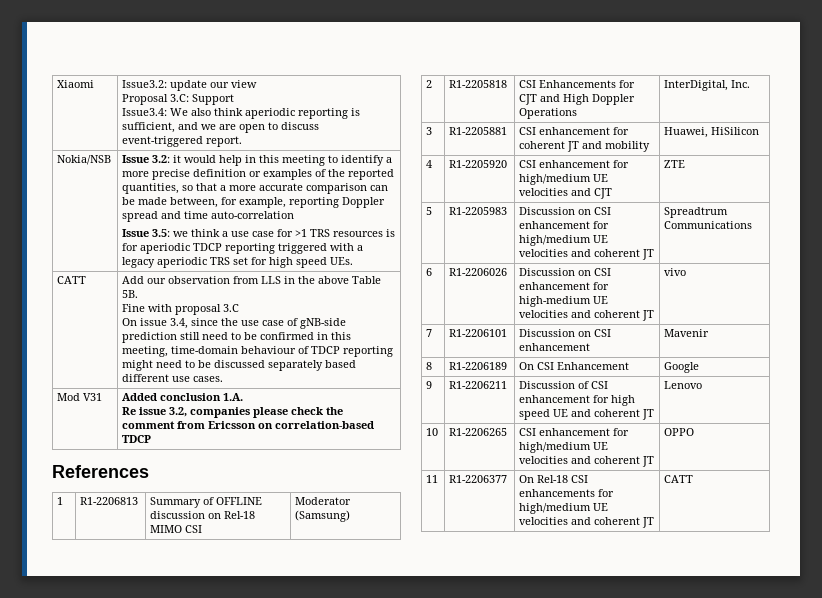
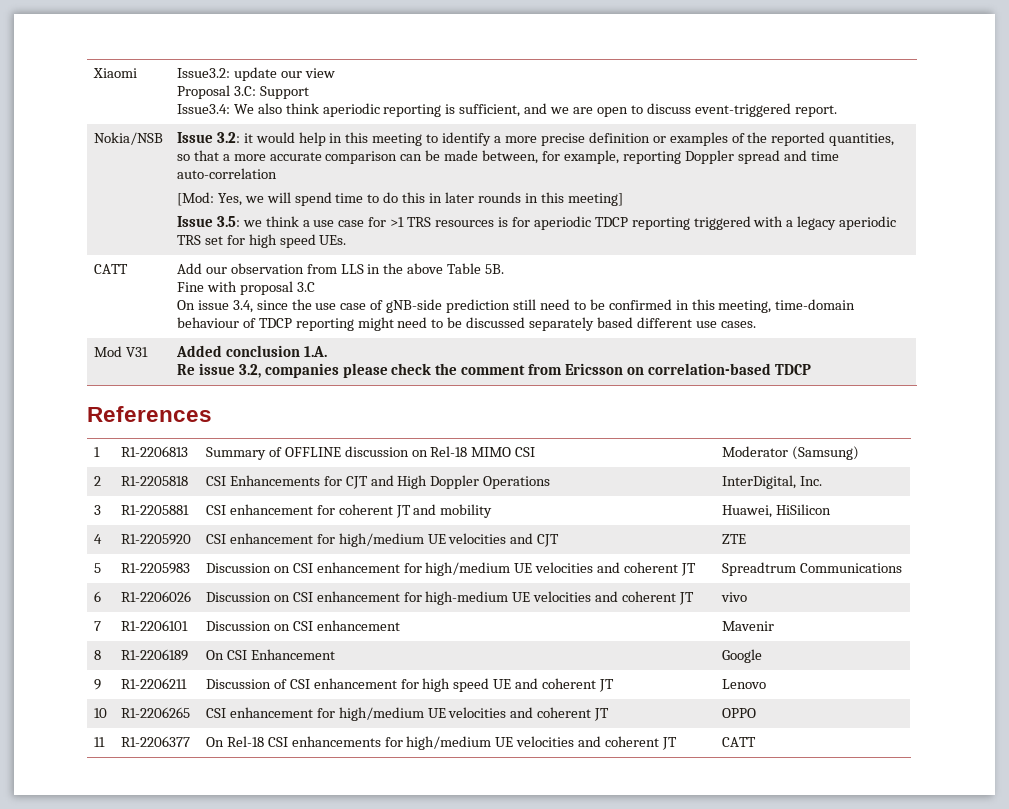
(295, 215) none -> [176,192,623,206] // [Mod: Yes, we will spend time to do this in later rounds in this meeting]

